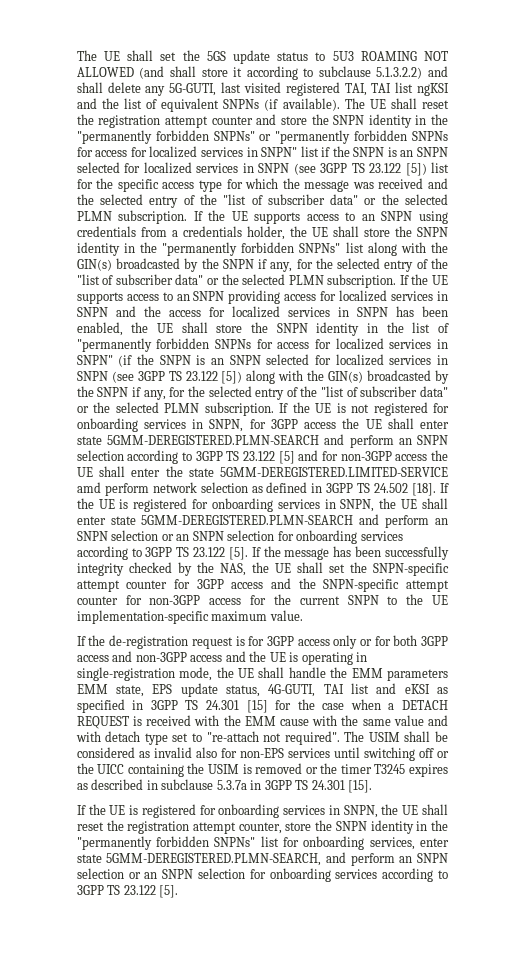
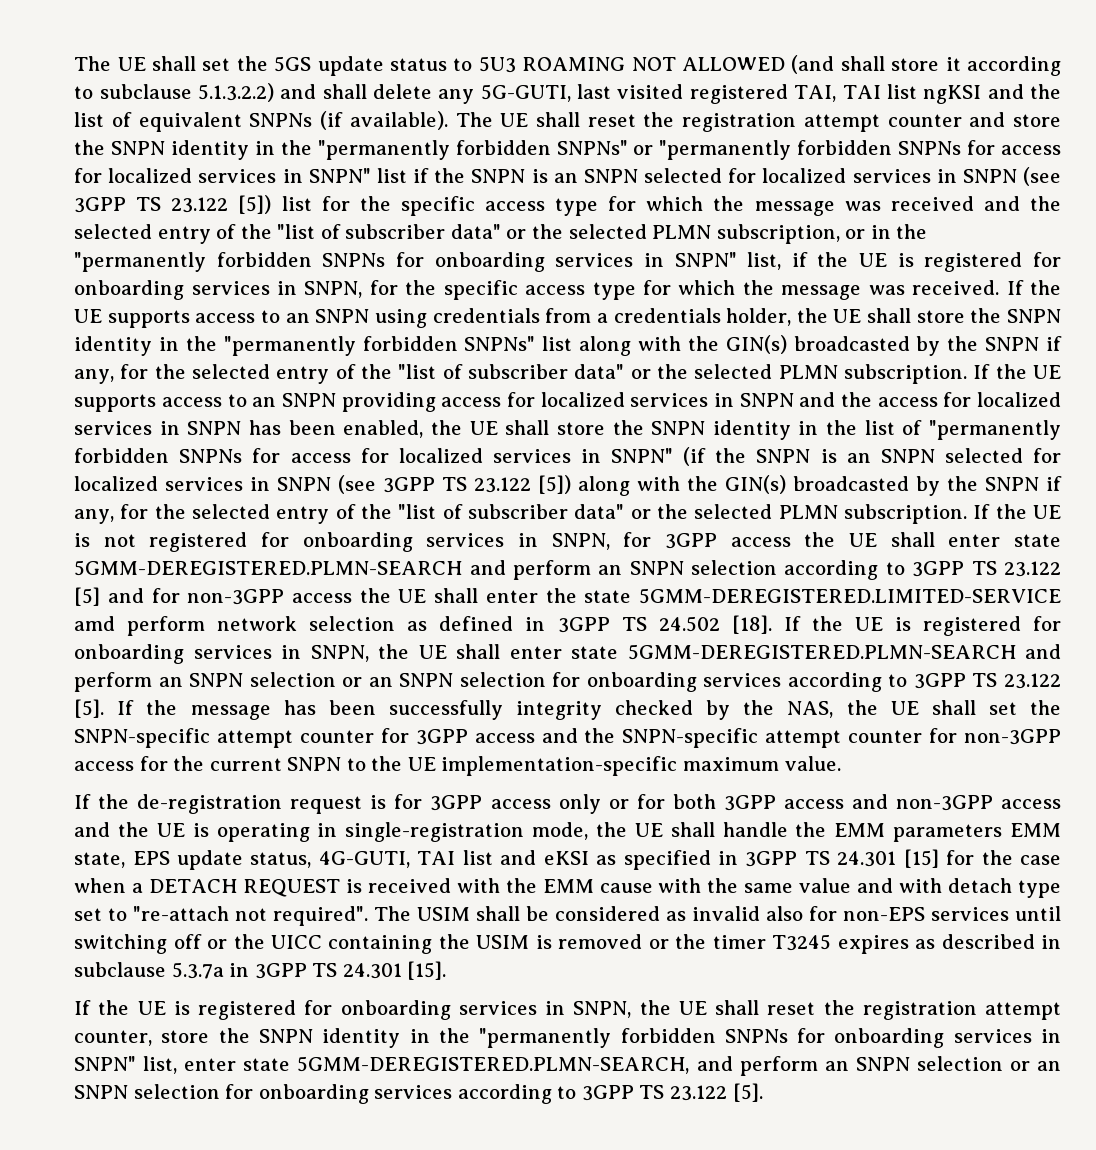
[118,210,188,224] subscription. -> [716,224,928,244] [74,252,1062,272] [74,280,1000,300] subscription, or in the "permanently forbidden SNPNs for onboarding services in SNPN" list, if the UE is registered for onboarding services in SNPN, for the specific access type for which the message was received.
[214,836,415,850] SNPNs" list for onboarding services, -> [724,1028,1062,1048] [74,1056,178,1074] SNPNs for onboarding services in SNPN" list,

